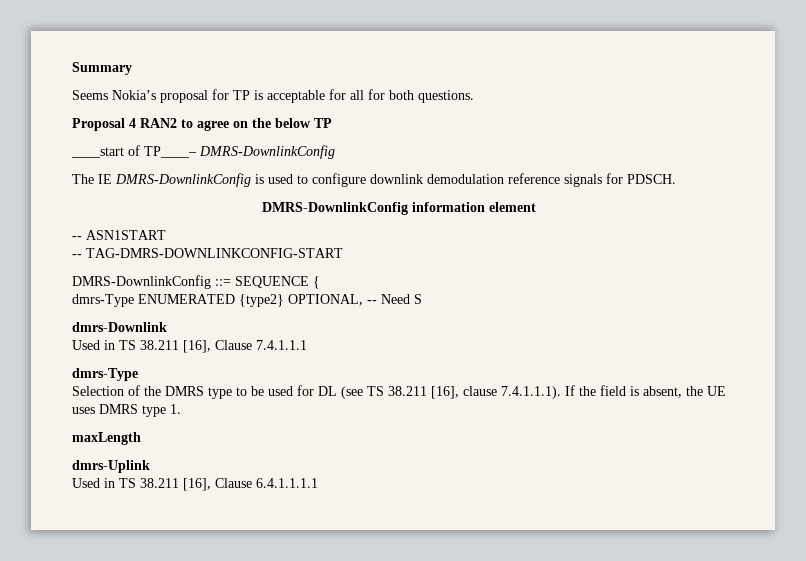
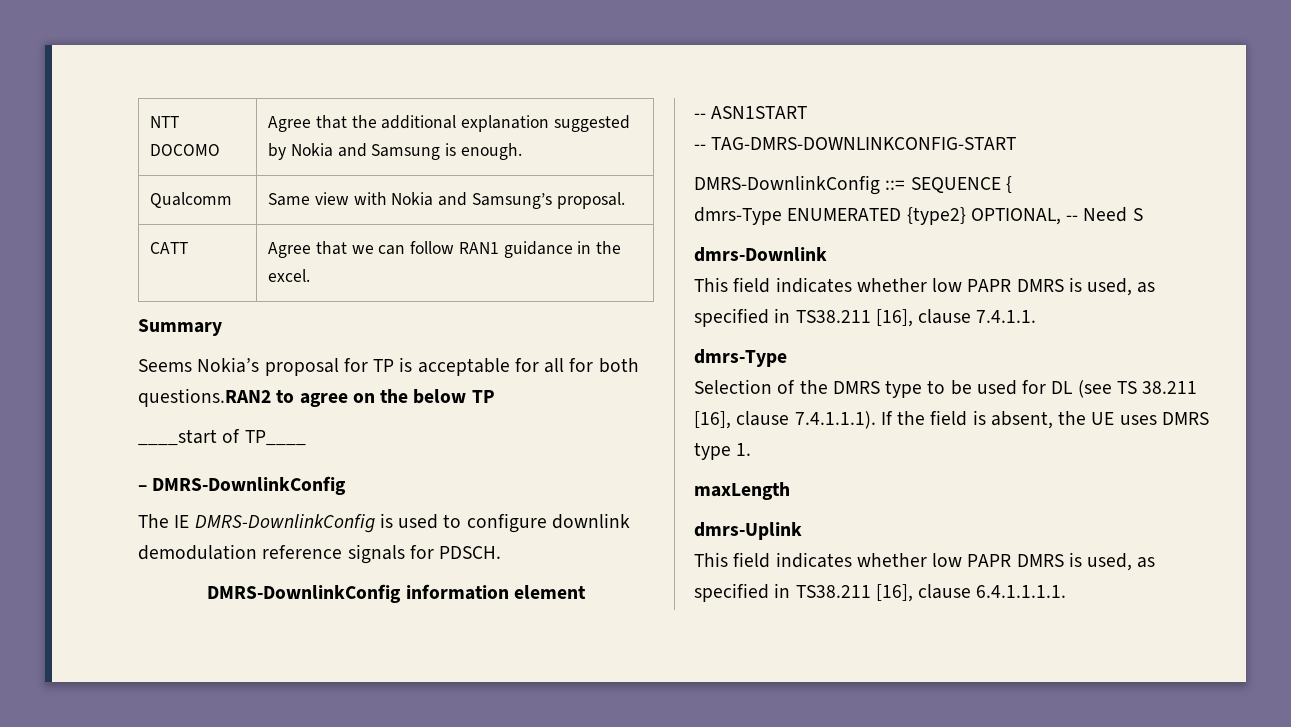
(72, 68) none -> [150,116,180,128] [150,144,221,156] [268,115,630,132] [268,143,522,160] [150,192,233,208] [268,192,625,209] [150,242,189,254] [268,241,621,258] [268,269,311,282] NTT DOCOMO | Agree that the additional explanation suggested by Nokia and Samsung is enough. // Qualcomm | Same view with Nokia and Samsung’s proposal. // CATT | Agree that we can follow RAN1 guidance in the excel. //
[418,90,474,103] [72,118,177,131] questions. // Proposal 4 RAN2 -> [138,388,271,407] questions.RAN2
[144,146,197,158] TP____– -> [244,430,306,446] [138,485,147,491] TP____ // –
[72,340,307,353] Used in TS 38.211 [16], Clause 7.4.1.1.1 -> [694,277,1156,296] [694,308,1037,327] This field indicates whether low PAPR DMRS is used, as specified in TS38.211 [16], clause 7.4.1.1.
[72,478,318,491] Used in TS 38.211 [16], Clause 6.4.1.1.1.1 -> [694,552,1156,571] [694,583,1067,602] This field indicates whether low PAPR DMRS is used, as specified in TS38.211 [16], clause 6.4.1.1.1.1.

